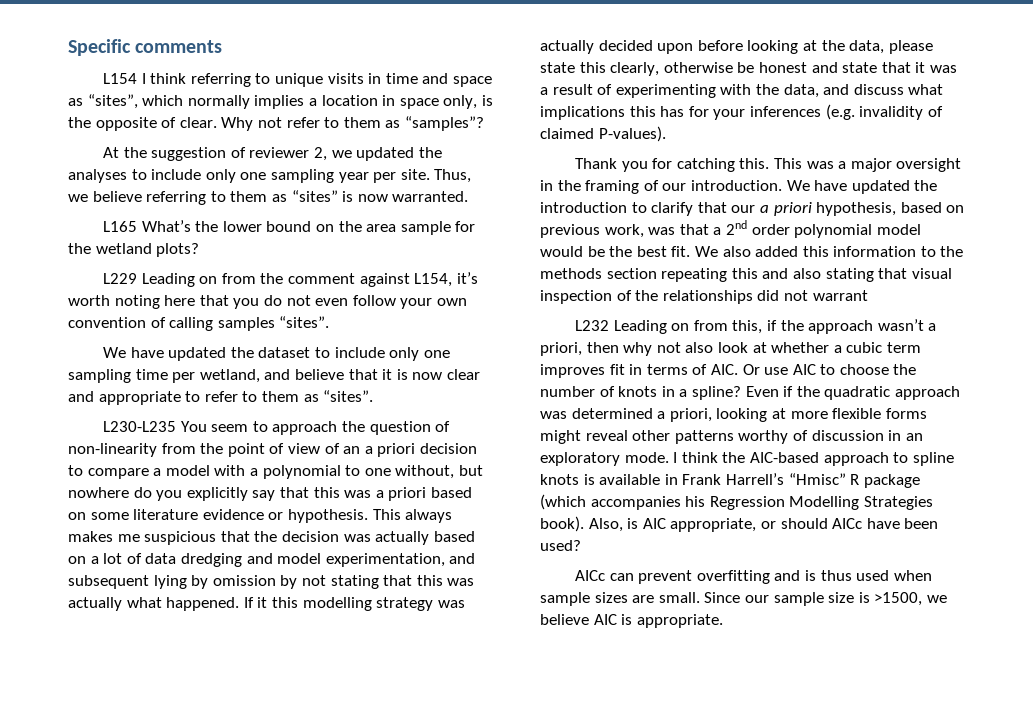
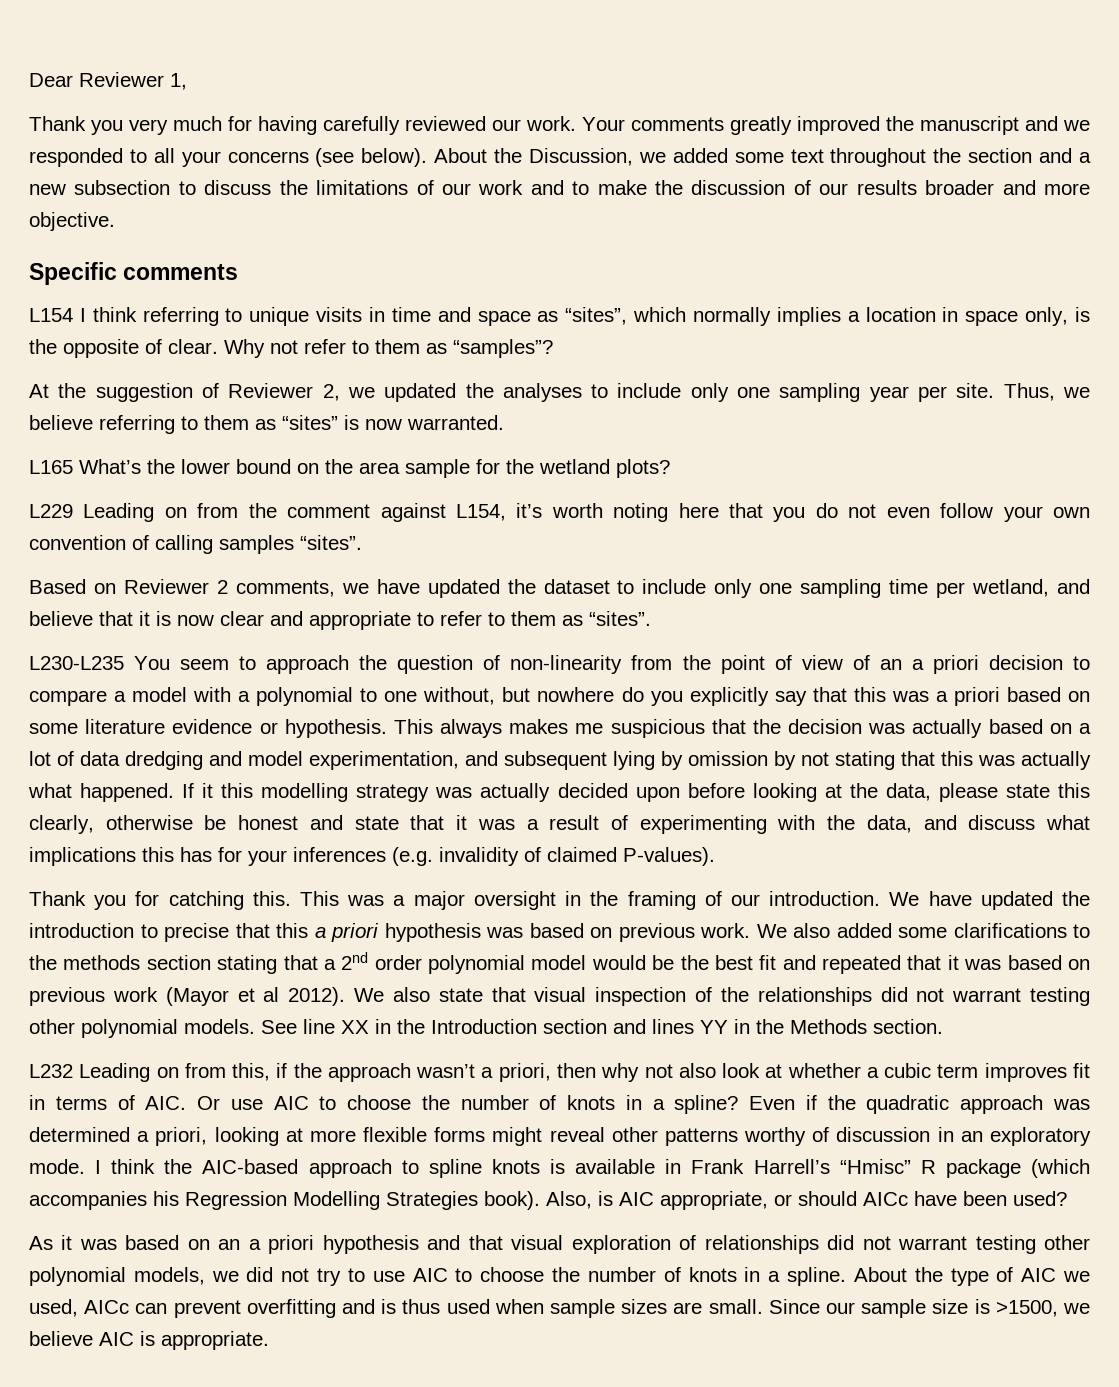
(68, 47) none -> [29,72,187,90] [29,116,1090,135] [29,148,1092,167] [29,180,1091,195] [29,212,115,231] Dear Reviewer 1, // Thank you very much for having carefully reviewed our work. Your comments greatly improved the manuscript and we responded to all your concerns (see below). About the Discussion, we added some text throughout the section and a new subsection to discuss the limitations of our work and to make the discussion of our results broader and more objective. //
[249,147,310,158] reviewer -> [228,383,314,398] Reviewer
[103,347,127,358] We -> [29,579,369,597] Based on Reviewer 2 comments, we
[651,202,965,216] [540,224,676,238] clarify that our a priori hypothesis, based on previous work, was -> [164,923,1090,942] [29,955,278,974] precise that this a priori hypothesis was based on previous work. We also added some clarifications to the methods section stating
[671,246,964,257] [540,268,874,282] fit. We also added this information to the methods section repeating this and also stating -> [759,955,1091,974] [29,987,483,1006] fit and repeated that it was based on previous work (Mayor et al 2012). We also state
(868, 295) none -> [1030,987,1091,1006] [29,1019,943,1038] testing other polynomial models. See line XX in the Introduction section and lines YY in the Methods section.
(581, 545) none -> [29,1235,1091,1254] [29,1267,1091,1286] [29,1299,78,1317] As it was based on an a priori hypothesis and that visual exploration of relationships did not warrant testing other polynomial models, we did not try to use AIC to choose the number of knots in a spline. About the type of AIC we used,

